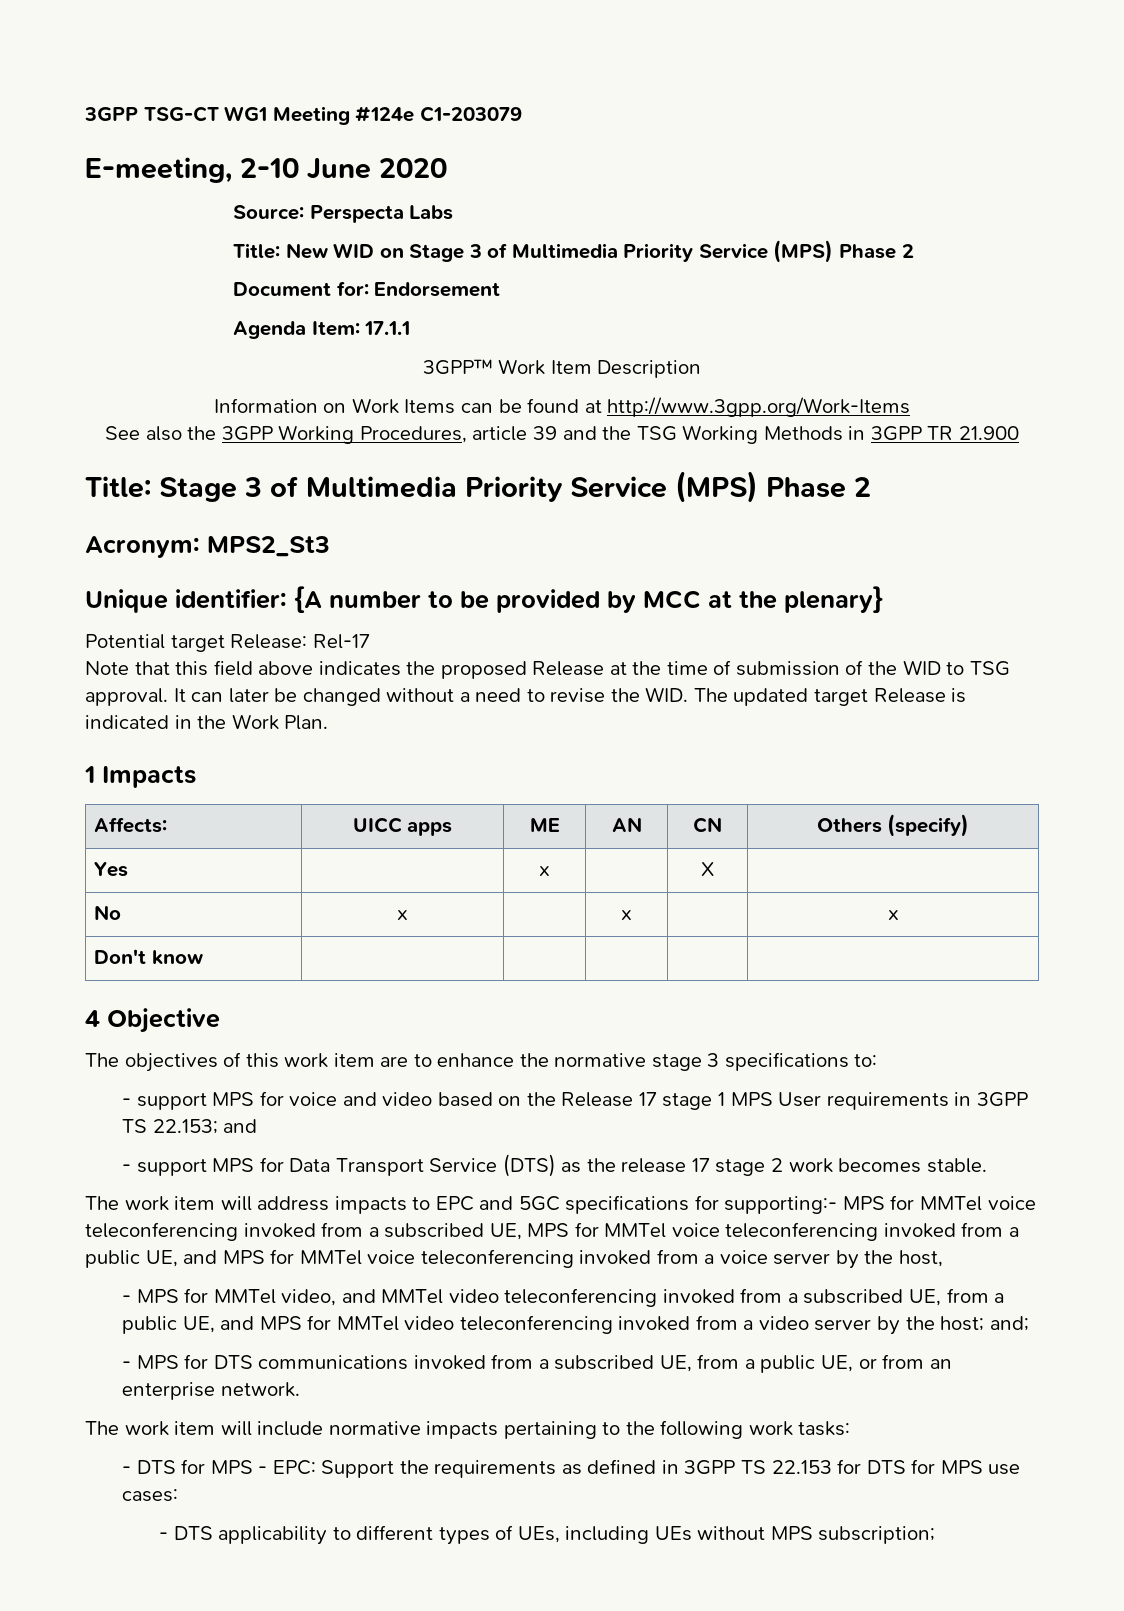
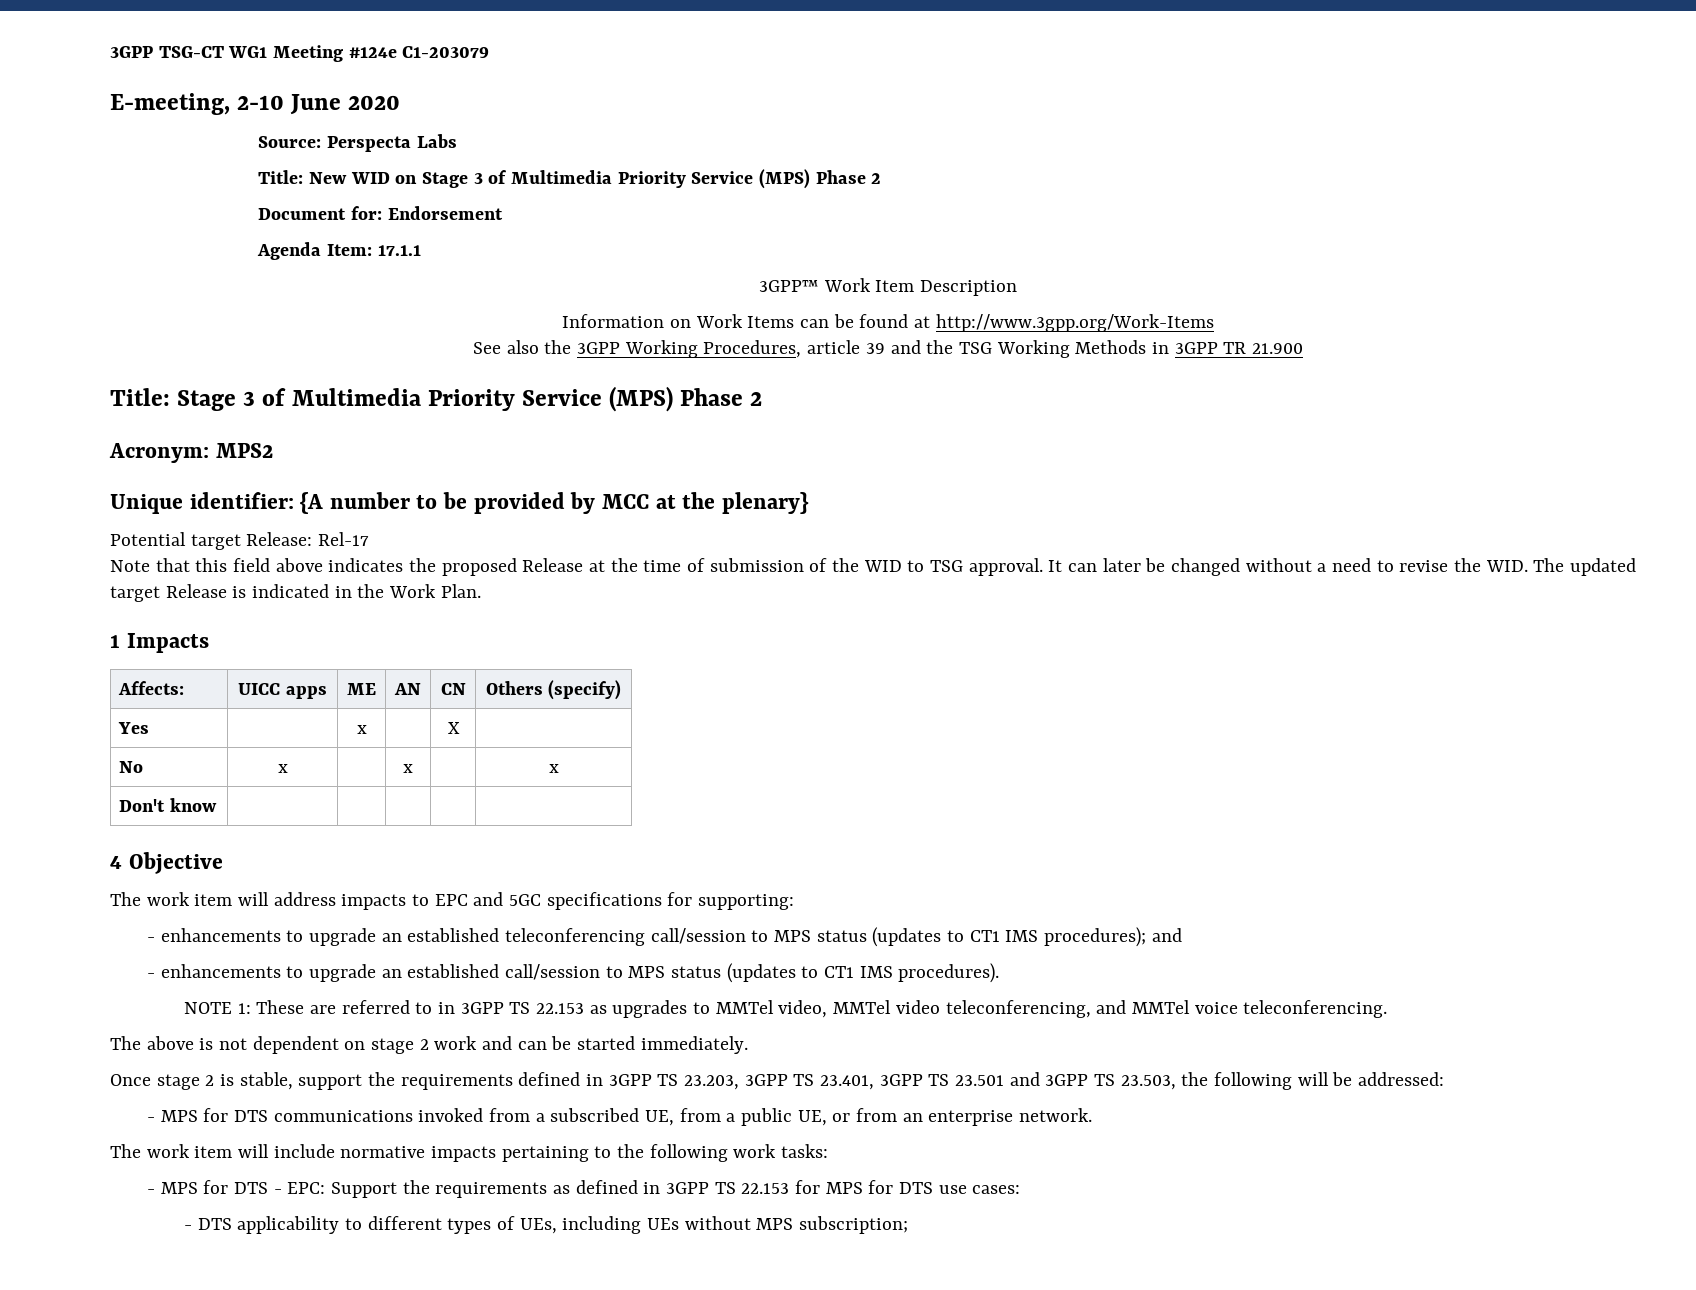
[207,536,330,557] MPS2_St3 -> [215,443,273,458] MPS2
[85,1052,878,1072] [122,1091,1028,1110] [122,1119,258,1134] [122,1154,987,1177] // The objectives of this work item are to enhance the normative stage 3 specifications to: // - support MPS for voice and video based on the Release 17 stage 1 MPS User requirements in 3GPP TS 22.153; and // - support MPS for Data Transport Service (DTS) as the release 17 stage 2 work becomes stable. -> (223, 863) none
[724,1195,1036,1214] [85,1222,1019,1241] [85,1249,944,1269] [122,1288,1005,1307] [122,1315,1029,1335] supporting:- MPS for MMTel voice teleconferencing invoked from a subscribed UE, MPS for MMTel voice teleconferencing invoked from a public UE, and MPS for MMTel voice teleconferencing invoked from a voice server by the host, // - MPS for MMTel video, and MMTel video teleconferencing invoked from a subscribed UE, from a public UE, and MPS for MMTel video teleconferencing invoked from a video server by the host; and; -> [698,894,795,910] [147,927,1182,947] [147,963,1000,983] [184,1000,1388,1018] [110,1036,748,1054] [110,1072,1445,1090] supporting: // - enhancements to upgrade an established teleconferencing call/session to MPS status (updates to CT1 IMS procedures); and // - enhancements to upgrade an established call/session to MPS status (updates to CT1 IMS procedures). // NOTE 1: These are referred to in 3GPP TS 22.153 as upgrades to MMTel video, MMTel video teleconferencing, and MMTel voice teleconferencing. // The above is not dependent on stage 2 work and can be started immediately. // Once stage 2 is stable, support the requirements defined in 3GPP TS 23.203, 3GPP TS 23.401, 3GPP TS 23.501 and 3GPP TS 23.503, the following will be addressed:
[136,1459,253,1474] DTS for MPS -> [160,1180,269,1194] MPS for DTS
[866,1459,983,1474] DTS for MPS -> [825,1180,934,1194] MPS for DTS

